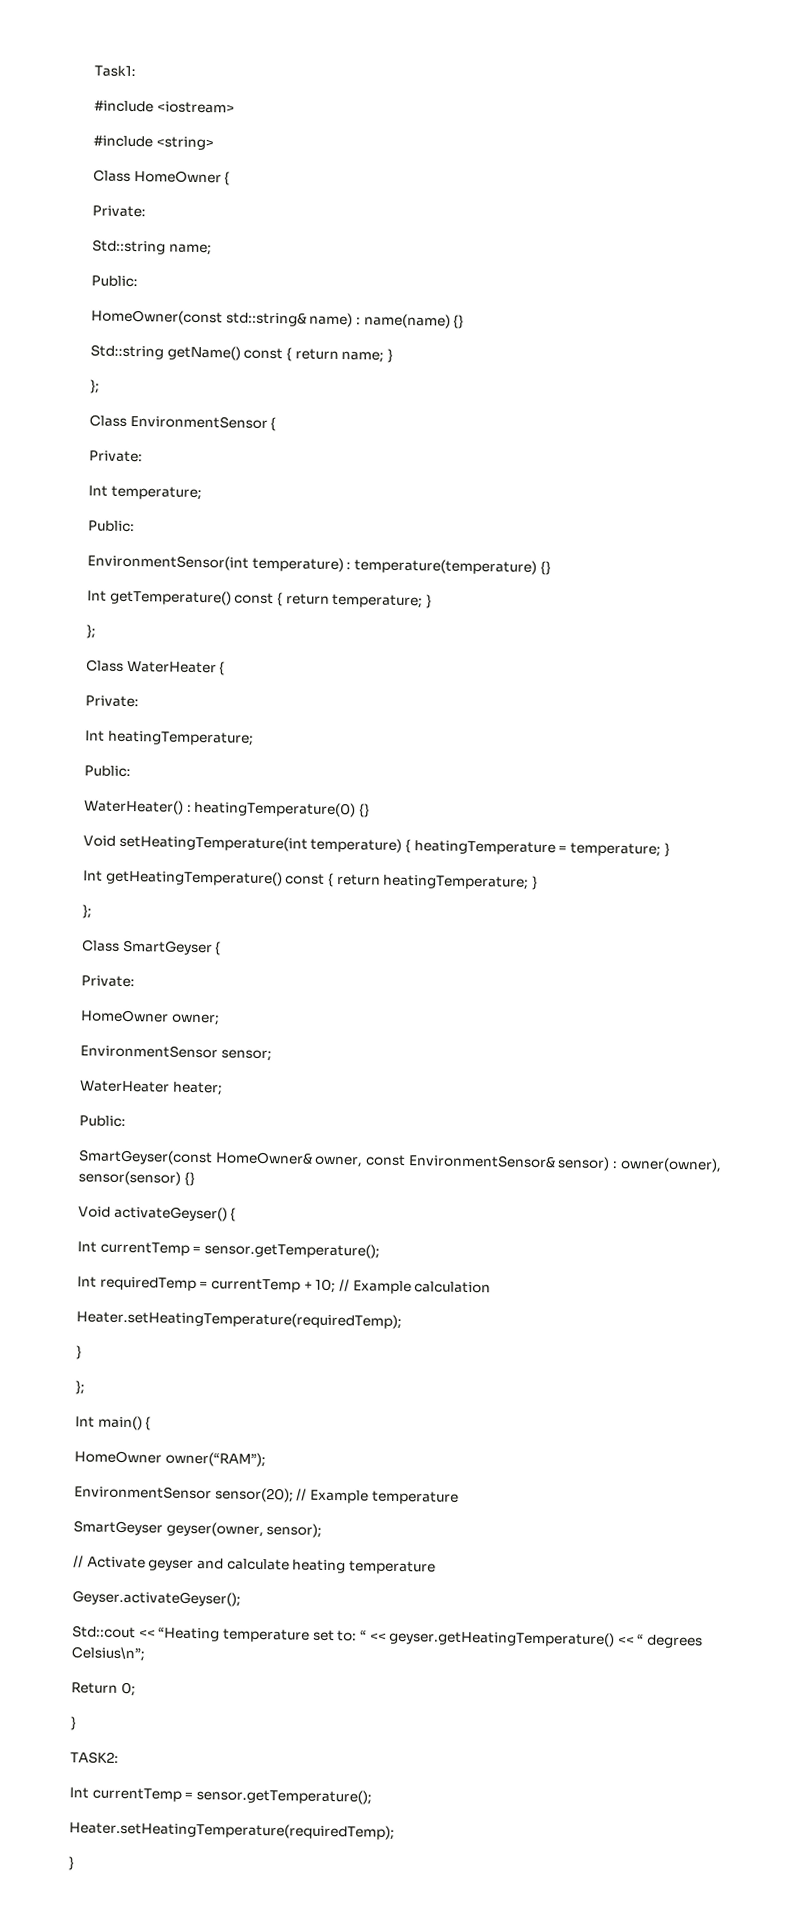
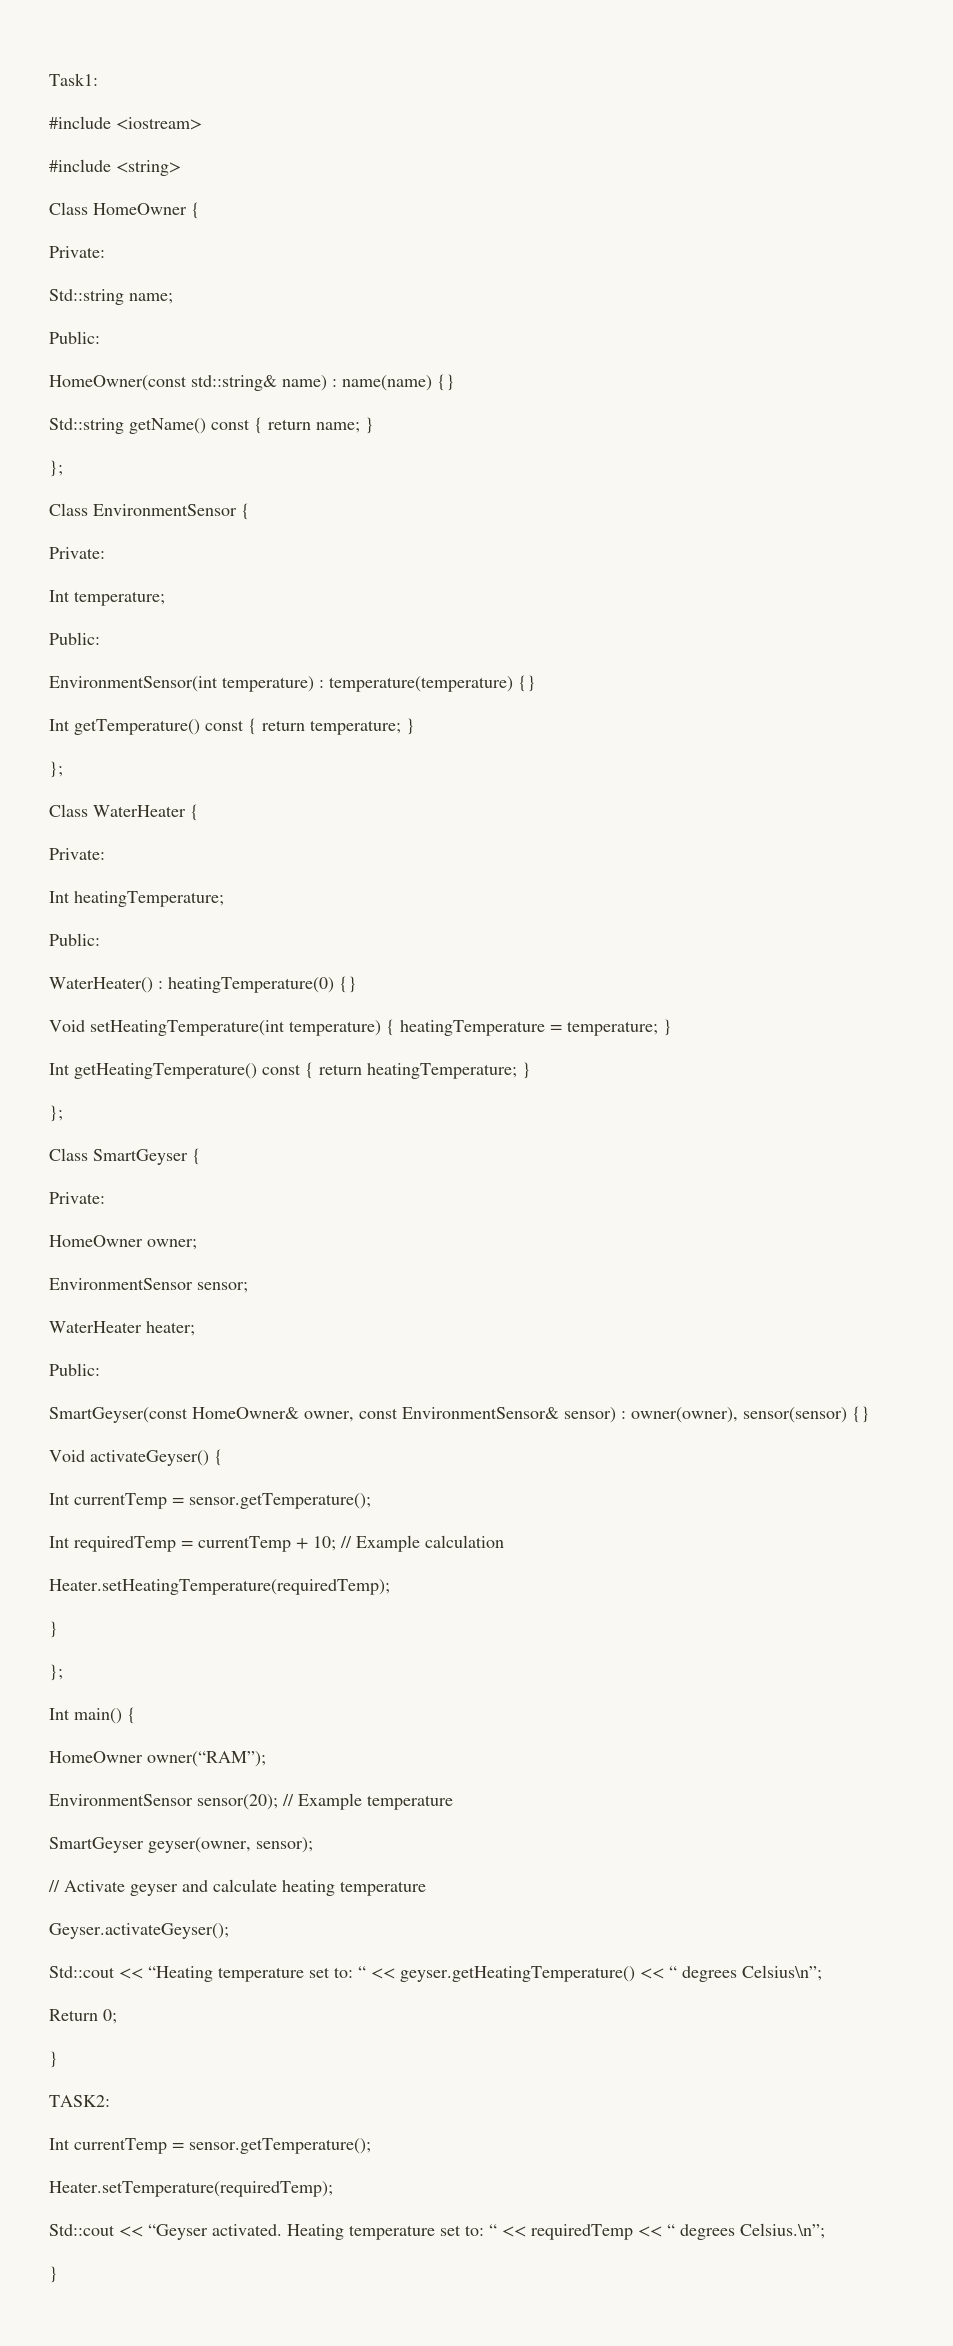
[69,1821,395,1840] Heater.setHeatingTemperature(requiredTemp); -> [49,2181,333,2197] [49,2223,825,2240] Heater.setTemperature(requiredTemp); // Std::cout << “Geyser activated. Heating temperature set to: “ << requiredTemp << “ degrees Celsius.\n”;

